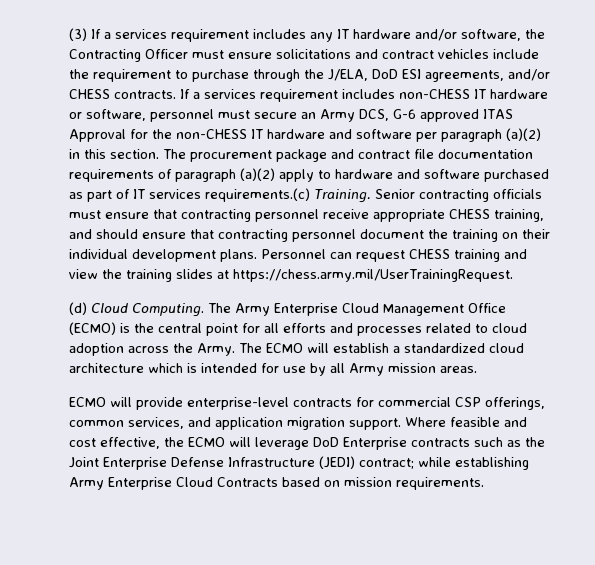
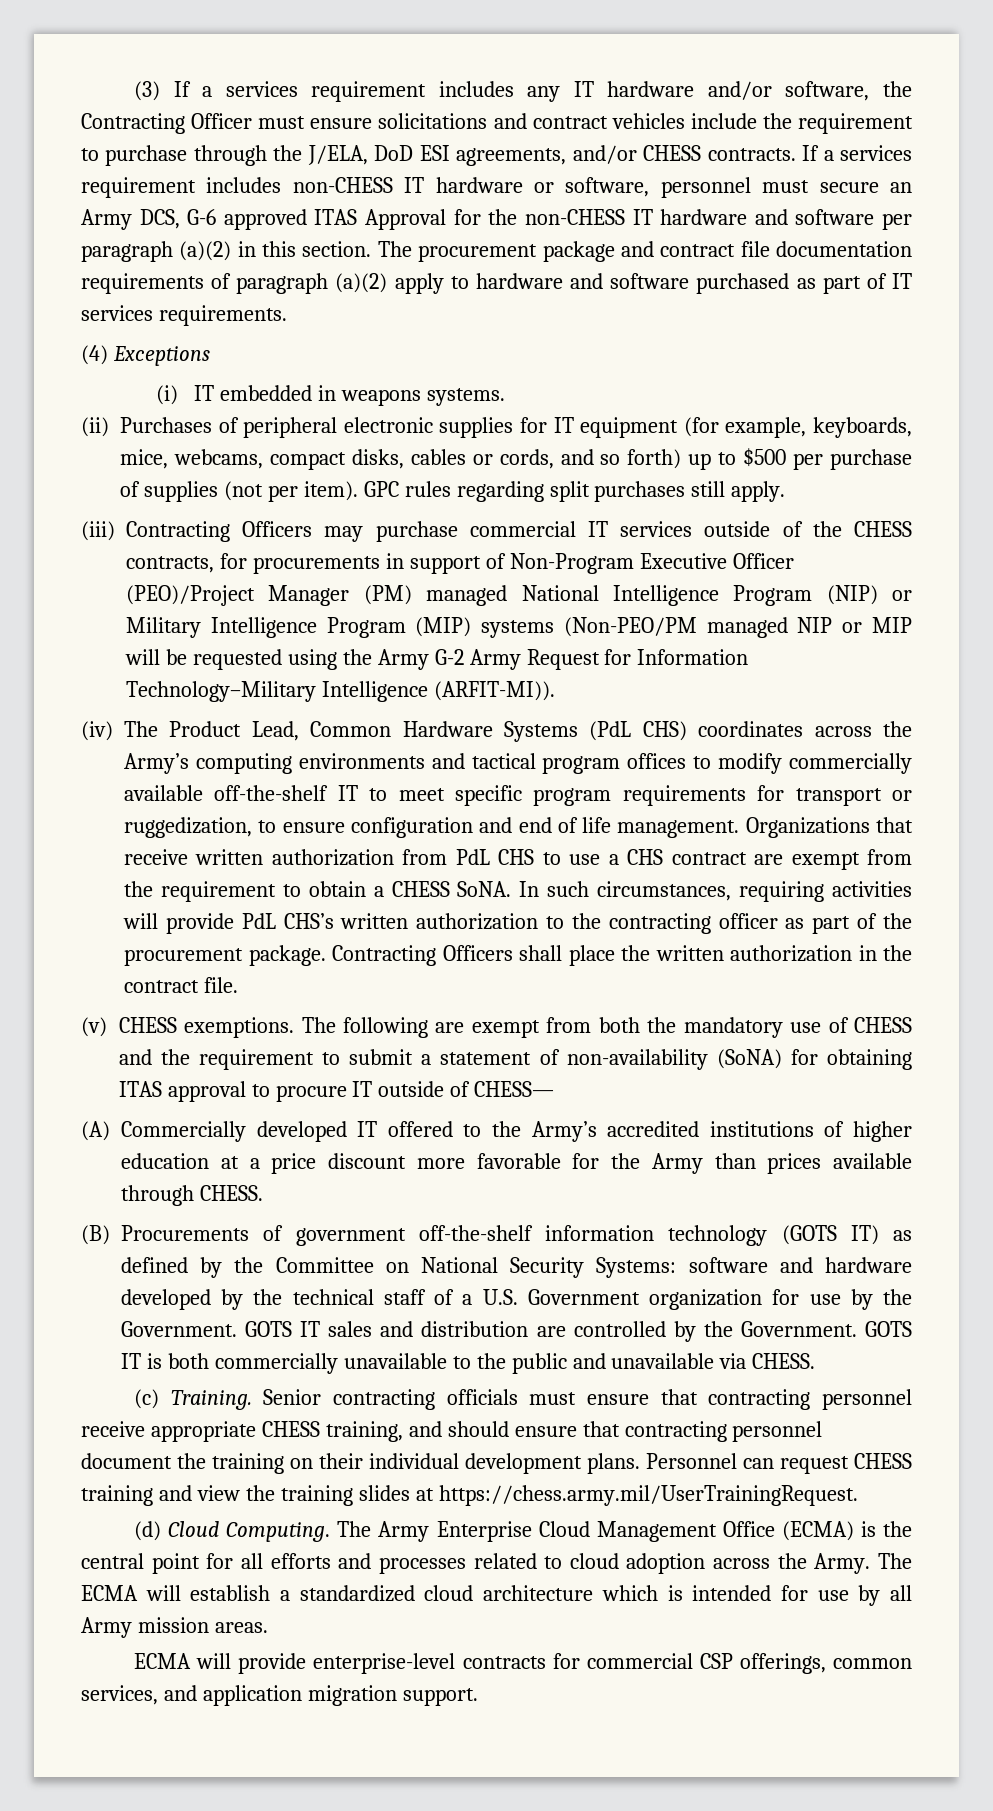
[205,188,310,202] requirements.(c) -> [158,305,287,326] [81,345,210,366] [156,385,505,406] [81,417,913,438] [120,448,913,470] [120,481,786,502] [81,521,913,542] [126,553,794,574] [126,585,912,606] [126,617,913,638] [125,649,749,670] [126,681,555,702] [81,721,912,742] [124,753,913,774] [124,785,912,806] [124,817,913,838] [124,849,912,870] [124,881,912,902] [123,913,912,934] [124,945,912,966] [124,977,238,993] [81,1017,913,1038] [118,1049,913,1070] [118,1081,555,1102] [81,1121,913,1142] [121,1153,912,1174] [121,1185,263,1206] [81,1225,912,1246] [121,1257,913,1278] [121,1289,913,1310] [121,1321,912,1342] [121,1353,816,1374] [134,1389,160,1409] requirements. // (4) Exceptions // (i) IT embedded in weapons systems. // (ii) Purchases of peripheral electronic supplies for IT equipment (for example, keyboards, mice, webcams, compact disks, cables or cords, and so forth) up to $500 per purchase of supplies (not per item). GPC rules regarding split purchases still apply. // (iii) Contracting Officers may purchase commercial IT services outside of the CHESS contracts, for procurements in support of Non-Program Executive Officer (PEO)/Project Manager (PM) managed National Intelligence Program (NIP) or Military Intelligence Program (MIP) systems (Non-PEO/PM managed NIP or MIP will be requested using the Army G-2 Army Request for Information Technology–Military Intelligence (ARFIT-MI)). // (iv) The Product Lead, Common Hardware Systems (PdL CHS) coordinates across the Army’s computing environments and tactical program offices to modify commercially available off-the-shelf IT to meet specific program requirements for transport or ruggedization, to ensure configuration and end of life management. Organizations that receive written authorization from PdL CHS to use a CHS contract are exempt from the requirement to obtain a CHESS SoNA. In such circumstances, requiring activities will provide PdL CHS’s written authorization to the contracting officer as part of the procurement package. Contracting Officers shall place the written authorization in the contract file. // (v) CHESS exemptions. The following are exempt from both the mandatory use of CHESS and the requirement to submit a statement of non-availability (SoNA) for obtaining ITAS approval to procure IT outside of CHESS— // (A) Commercially developed IT offered to the Army’s accredited institutions of higher education at a price discount more favorable for the Army than prices available through CHESS. // (B) Procurements of government off-the-shelf information technology (GOTS IT) as defined by the Committee on National Security Systems: software and hardware developed by the technical staff of a U.S. Government organization for use by the Government. GOTS IT sales and distribution are controlled by the Government. GOTS IT is both commercially unavailable to the public and unavailable via CHESS. // (c)
[69,322,116,335] (ECMO) -> [781,1521,854,1541] (ECMA)
[266,343,303,353] ECMO -> [81,1585,138,1601] ECMA
[69,397,106,407] ECMO -> [134,1653,192,1669] ECMA
[405,417,527,427] [69,437,545,450] [69,456,529,470] [69,477,484,490] Where feasible and cost effective, the ECMO will leverage DoD Enterprise contracts such as the Joint Enterprise Defense Infrastructure (JEDI) contract; while establishing Army Enterprise Cloud Contracts based on mission requirements. -> (478, 1697) none

